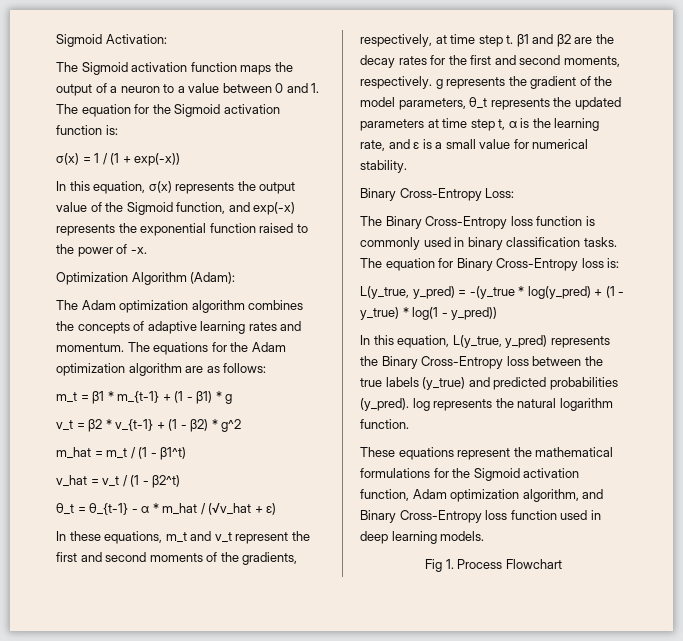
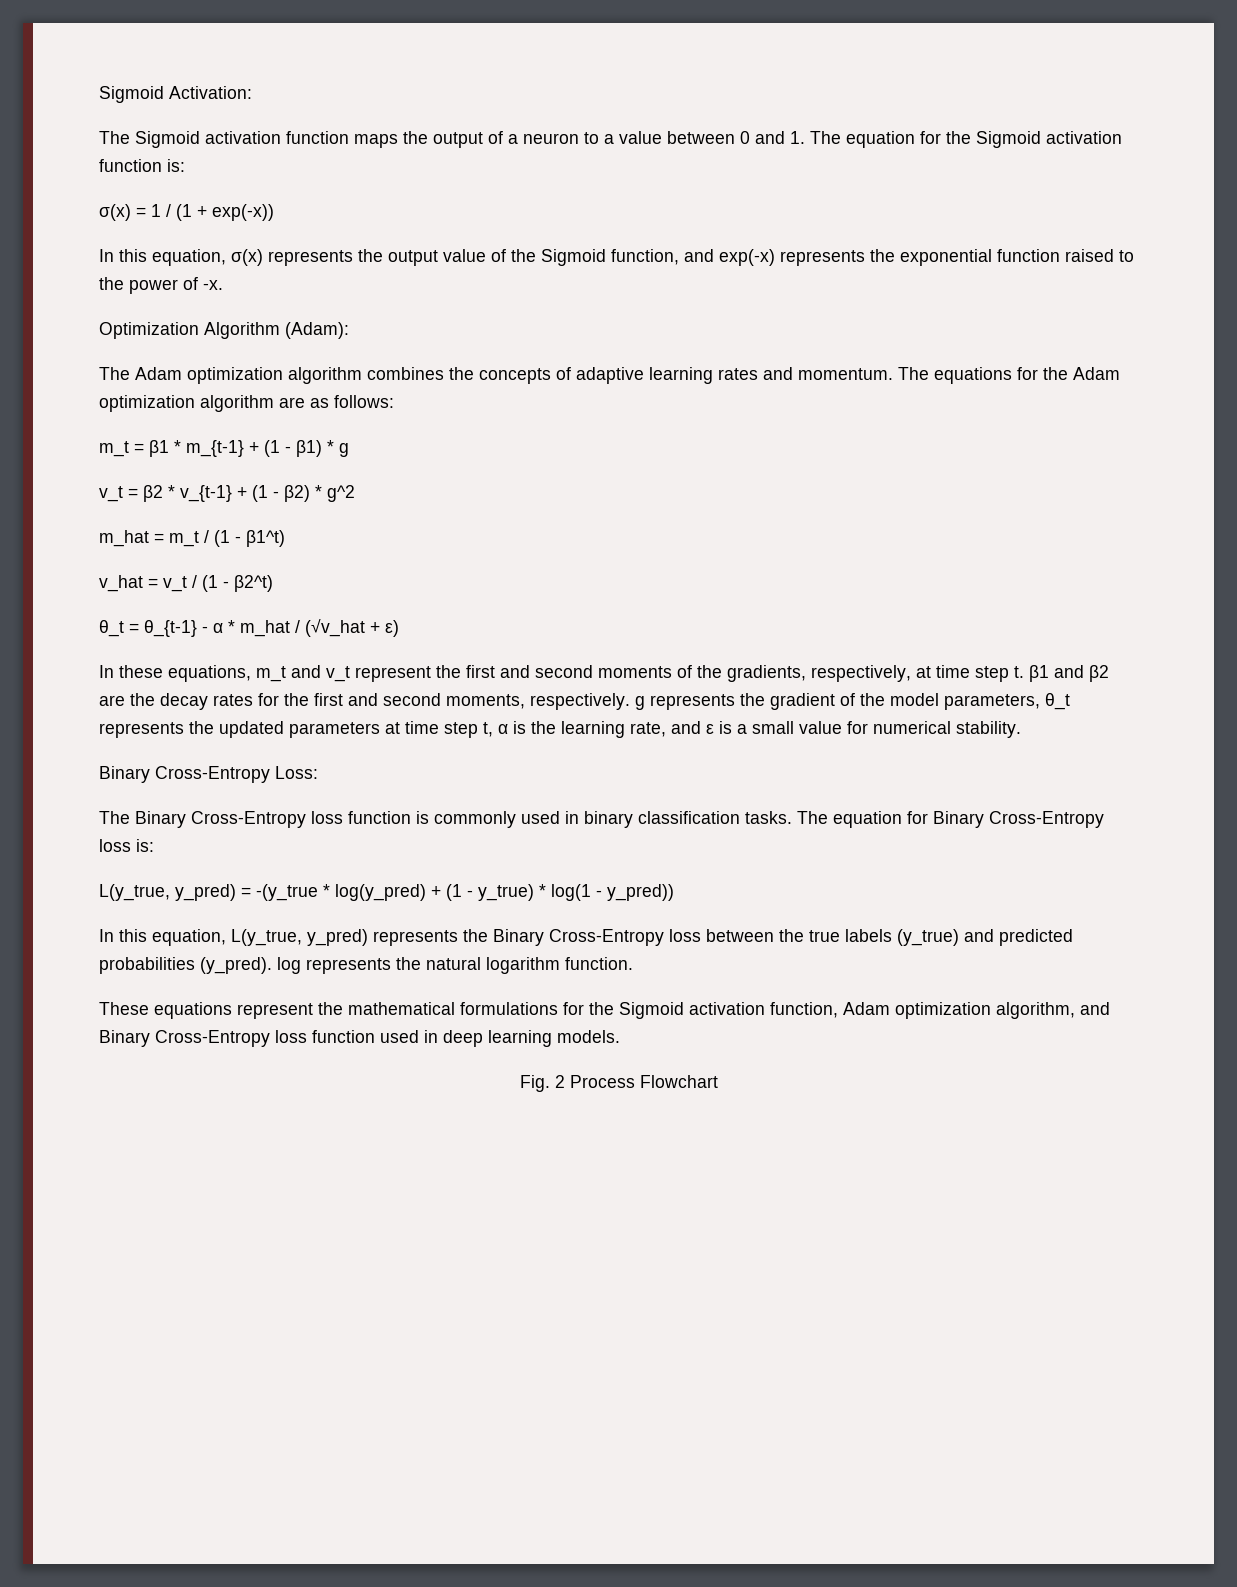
[425,559,454,572] Fig 1. -> [519,1075,565,1092] Fig. 2

